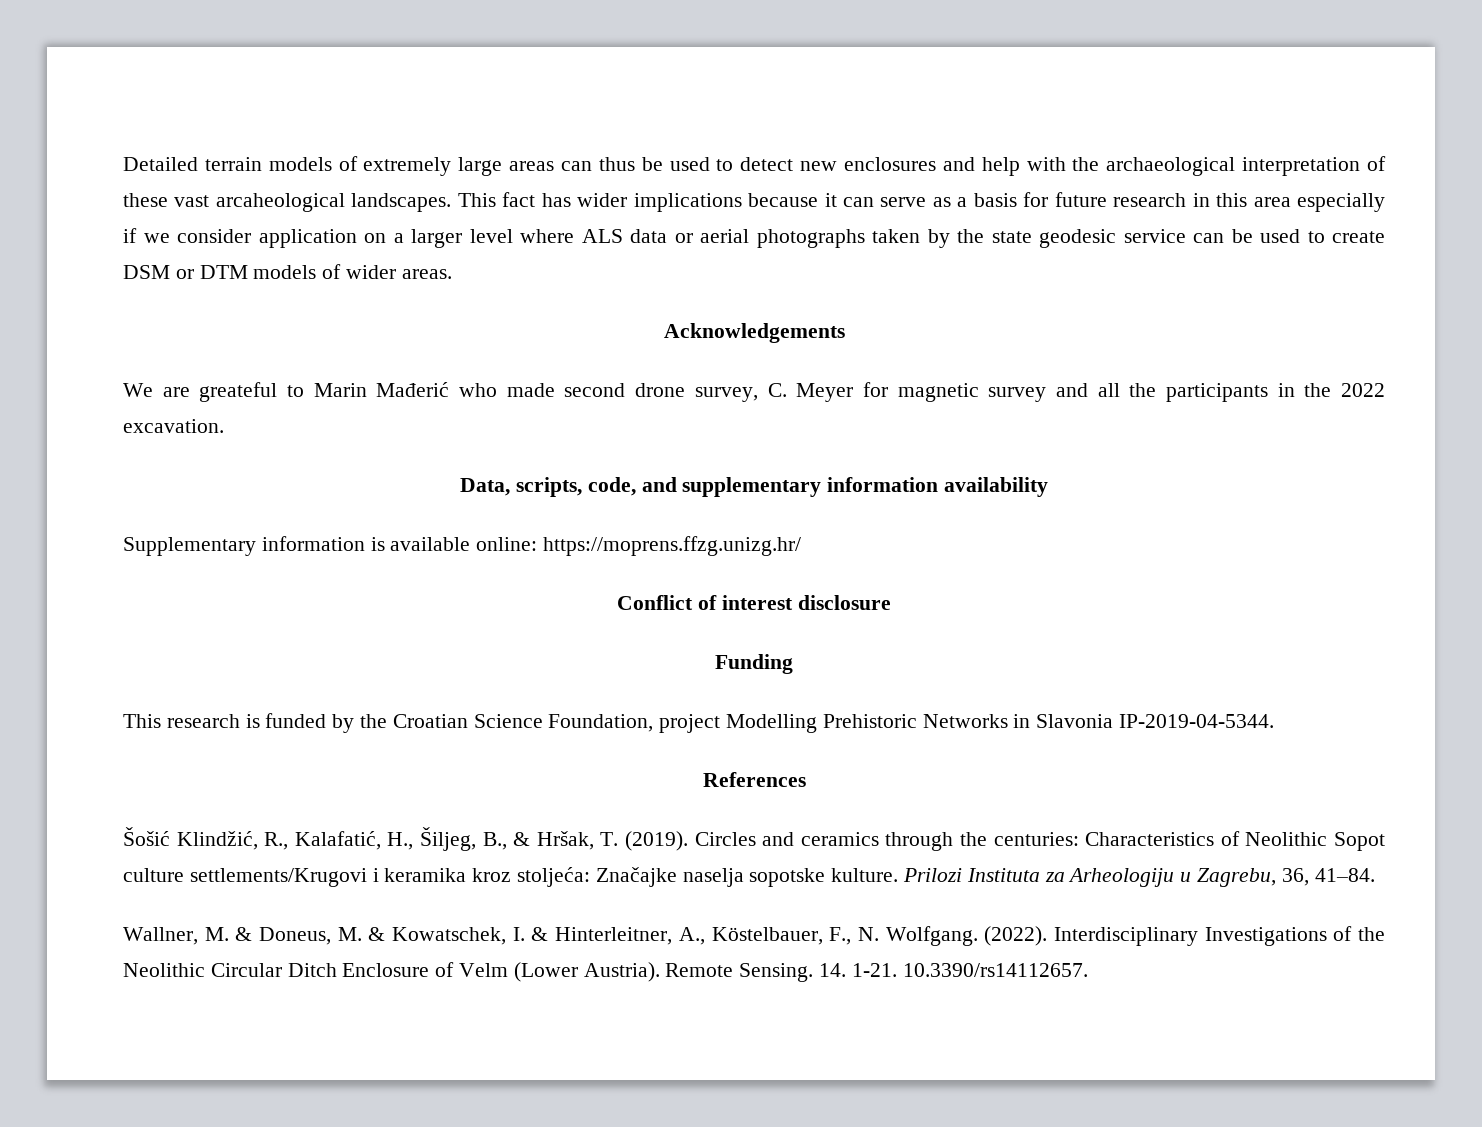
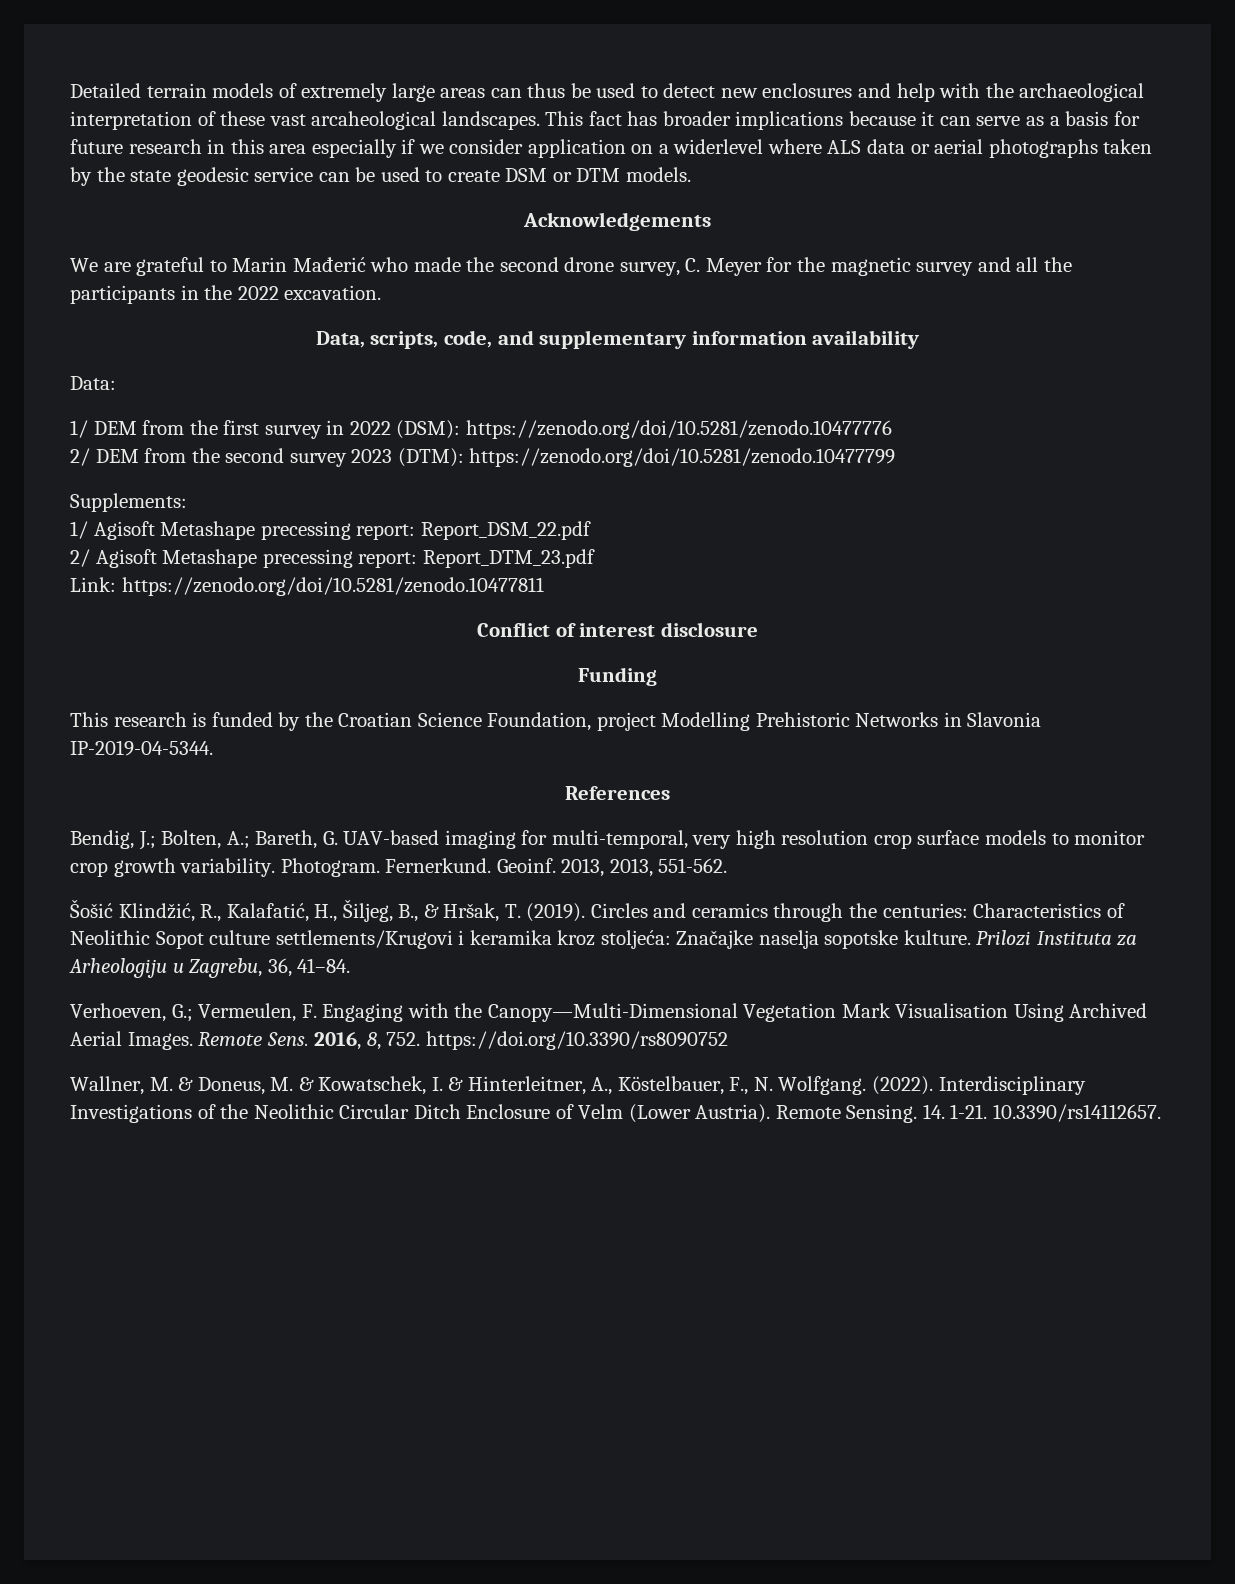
[577,193,628,207] wider -> [662,111,731,126] broader
[411,229,513,248] larger level -> [673,139,764,154] widerlevel
[253,264,452,279] models of wider areas. -> [625,167,691,182] models.
[199,382,278,402] greateful -> [136,257,205,276] grateful
(555, 390) none -> [466,257,495,272] the
(888, 389) none -> [797,257,826,272] the
[123,536,802,556] Supplementary information is available online: https://moprens.ffzg.unizg.hr/ -> [70,376,116,390] [70,420,892,439] [70,448,896,467] [70,493,187,512] [70,521,591,540] [70,549,595,568] [70,577,544,596] Data: // 1/ DEM from the first survey in 2022 (DSM): https://zenodo.org/doi/10.5281/zenodo.10477776 // 2/ DEM from the second survey 2023 (DTM): https://zenodo.org/doi/10.5281/zenodo.10477799 // Supplements: // 1/ Agisoft Metashape precessing report: Report_DSM_22.pdf // 2/ Agisoft Metashape precessing report: Report_DTM_23.pdf // Link: https://zenodo.org/doi/10.5281/zenodo.10477811
(806, 779) none -> [70,830,1146,850] [70,858,728,877] // Bendig, J.; Bolten, A.; Bareth, G. UAV-based imaging for multi-temporal, very high resolution crop surface models to monitor crop growth variability. Photogram. Fernerkund. Geoinf. 2013, 2013, 551-562.
(1375, 875) none -> [70,1003,1148,1022] [70,1031,728,1050] // Verhoeven, G.; Vermeulen, F. Engaging with the Canopy—Multi-Dimensional Vegetation Mark Visualisation Using Archived Aerial Images. Remote Sens. 2016, 8, 752. https://doi.org/10.3390/rs8090752

